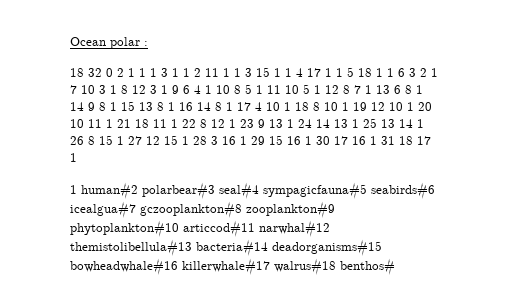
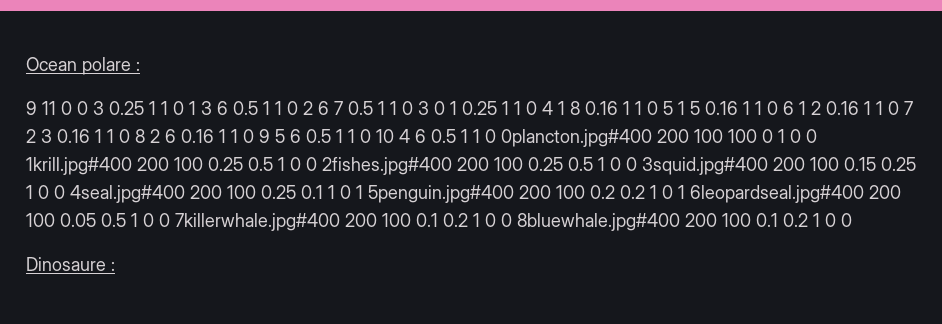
[110,37,140,49] polar -> [82,57,131,75] polare
[70,67,438,77] [70,84,423,94] [70,101,432,111] [70,118,424,128] [70,135,431,145] [70,153,77,162] [70,182,435,199] [70,201,335,218] [70,220,330,237] [70,239,382,256] [70,258,395,275] 18 32 0 2 1 1 1 3 1 1 2 11 1 1 3 15 1 1 4 17 1 1 5 18 1 1 6 3 2 1 7 10 3 1 8 12 3 1 9 6 4 1 10 8 5 1 11 10 5 1 12 8 7 1 13 6 8 1 14 9 8 1 15 13 8 1 16 14 8 1 17 4 10 1 18 8 10 1 19 12 10 1 20 10 11 1 21 18 11 1 22 8 12 1 23 9 13 1 24 14 13 1 25 13 14 1 26 8 15 1 27 12 15 1 28 3 16 1 29 15 16 1 30 17 16 1 31 18 17 1 // 1 human#2 polarbear#3 seal#4 sympagicfauna#5 seabirds#6 icealgua#7 gczooplankton#8 zooplankton#9 phytoplankton#10 articcod#11 narwhal#12 themistolibellula#13 bacteria#14 deadorganisms#15 bowheadwhale#16 killerwhale#17 walrus#18 benthos# -> [26,101,913,115] [26,129,817,147] [26,157,916,175] [26,185,901,203] [26,213,852,231] [26,257,115,271] 9 11 0 0 3 0.25 1 1 0 1 3 6 0.5 1 1 0 2 6 7 0.5 1 1 0 3 0 1 0.25 1 1 0 4 1 8 0.16 1 1 0 5 1 5 0.16 1 1 0 6 1 2 0.16 1 1 0 7 2 3 0.16 1 1 0 8 2 6 0.16 1 1 0 9 5 6 0.5 1 1 0 10 4 6 0.5 1 1 0 0plancton.jpg#400 200 100 100 0 1 0 0 1krill.jpg#400 200 100 0.25 0.5 1 0 0 2fishes.jpg#400 200 100 0.25 0.5 1 0 0 3squid.jpg#400 200 100 0.15 0.25 1 0 0 4seal.jpg#400 200 100 0.25 0.1 1 0 1 5penguin.jpg#400 200 100 0.2 0.2 1 0 1 6leopardseal.jpg#400 200 100 0.05 0.5 1 0 0 7killerwhale.jpg#400 200 100 0.1 0.2 1 0 0 8bluewhale.jpg#400 200 100 0.1 0.2 1 0 0 // Dinosaure :

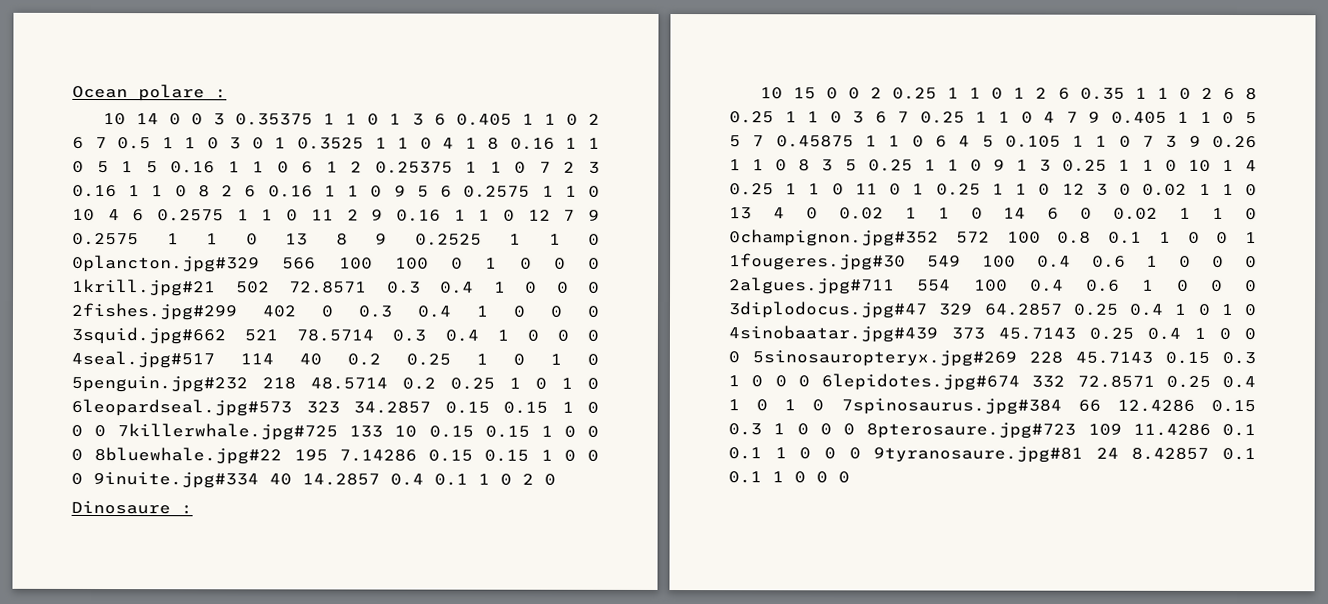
[26,101,56,115] 9 11 -> [102,113,159,126] 10 14
[109,101,144,115] 0.25 -> [235,113,314,126] 0.35375
[233,101,258,115] 0.5 -> [455,113,512,126] 0.405
[462,101,497,115] 0.25 -> [296,137,364,150] 0.3525
[826,101,859,115] 0.16 -> [374,161,453,174] 0.25375
[306,129,331,143] 0.5 -> [463,185,531,198] 0.2575
[431,129,689,147] 0.5 1 1 0 0plancton.jpg#400 200 -> [157,209,600,222] [72,232,600,246] [72,254,317,273] 0.2575 1 1 0 11 2 9 0.16 1 1 0 12 7 9 0.2575 1 1 0 13 8 9 0.2525 1 1 0 0plancton.jpg#329 566
[26,157,916,175] [26,185,901,203] [26,213,852,231] [26,257,115,271] 1krill.jpg#400 200 100 0.25 0.5 1 0 0 2fishes.jpg#400 200 100 0.25 0.5 1 0 0 3squid.jpg#400 200 100 0.15 0.25 1 0 0 4seal.jpg#400 200 100 0.25 0.1 1 0 1 5penguin.jpg#400 200 100 0.2 0.2 1 0 1 6leopardseal.jpg#400 200 100 0.05 0.5 1 0 0 7killerwhale.jpg#400 200 100 0.1 0.2 1 0 0 8bluewhale.jpg#400 200 100 0.1 0.2 1 0 0 // Dinosaure : -> [588,257,600,270] [72,278,600,297] [71,302,599,321] [71,326,599,345] [71,350,599,369] [71,375,599,393] [71,398,599,417] [71,423,599,441] [71,447,599,465] [71,472,556,489] [71,500,193,515] [759,87,1257,101] [729,111,1257,125] [729,135,1257,149] [729,159,1257,172] [729,183,1257,197] [729,207,1257,221] [729,229,1257,247] [729,253,1257,271] [729,277,1257,295] [728,301,1256,319] [728,325,1256,343] [728,350,1256,367] [728,373,1256,391] [728,398,1256,415] [728,422,1256,439] [728,446,1256,463] [728,471,850,484] 0 1krill.jpg#21 502 72.8571 0.3 0.4 1 0 0 0 2fishes.jpg#299 402 0 0.3 0.4 1 0 0 0 3squid.jpg#662 521 78.5714 0.3 0.4 1 0 0 0 4seal.jpg#517 114 40 0.2 0.25 1 0 1 0 5penguin.jpg#232 218 48.5714 0.2 0.25 1 0 1 0 6leopardseal.jpg#573 323 34.2857 0.15 0.15 1 0 0 0 7killerwhale.jpg#725 133 10 0.15 0.15 1 0 0 0 8bluewhale.jpg#22 195 7.14286 0.15 0.15 1 0 0 0 9inuite.jpg#334 40 14.2857 0.4 0.1 1 0 2 0 // Dinosaure : // 10 15 0 0 2 0.25 1 1 0 1 2 6 0.35 1 1 0 2 6 8 0.25 1 1 0 3 6 7 0.25 1 1 0 4 7 9 0.405 1 1 0 5 5 7 0.45875 1 1 0 6 4 5 0.105 1 1 0 7 3 9 0.26 1 1 0 8 3 5 0.25 1 1 0 9 1 3 0.25 1 1 0 10 1 4 0.25 1 1 0 11 0 1 0.25 1 1 0 12 3 0 0.02 1 1 0 13 4 0 0.02 1 1 0 14 6 0 0.02 1 1 0 0champignon.jpg#352 572 100 0.8 0.1 1 0 0 1 1fougeres.jpg#30 549 100 0.4 0.6 1 0 0 0 2algues.jpg#711 554 100 0.4 0.6 1 0 0 0 3diplodocus.jpg#47 329 64.2857 0.25 0.4 1 0 1 0 4sinobaatar.jpg#439 373 45.7143 0.25 0.4 1 0 0 0 5sinosauropteryx.jpg#269 228 45.7143 0.15 0.3 1 0 0 0 6lepidotes.jpg#674 332 72.8571 0.25 0.4 1 0 1 0 7spinosaurus.jpg#384 66 12.4286 0.15 0.3 1 0 0 0 8pterosaure.jpg#723 109 11.4286 0.1 0.1 1 0 0 0 9tyranosaure.jpg#81 24 8.42857 0.1 0.1 1 0 0 0

